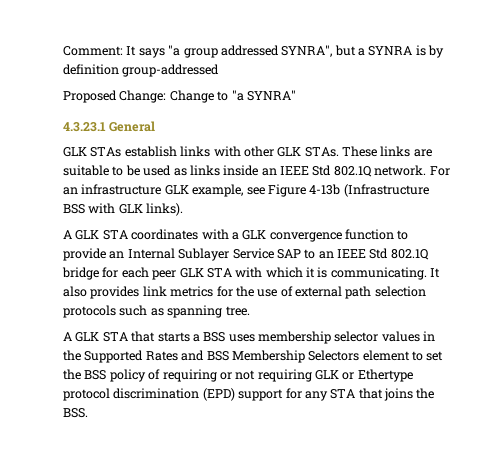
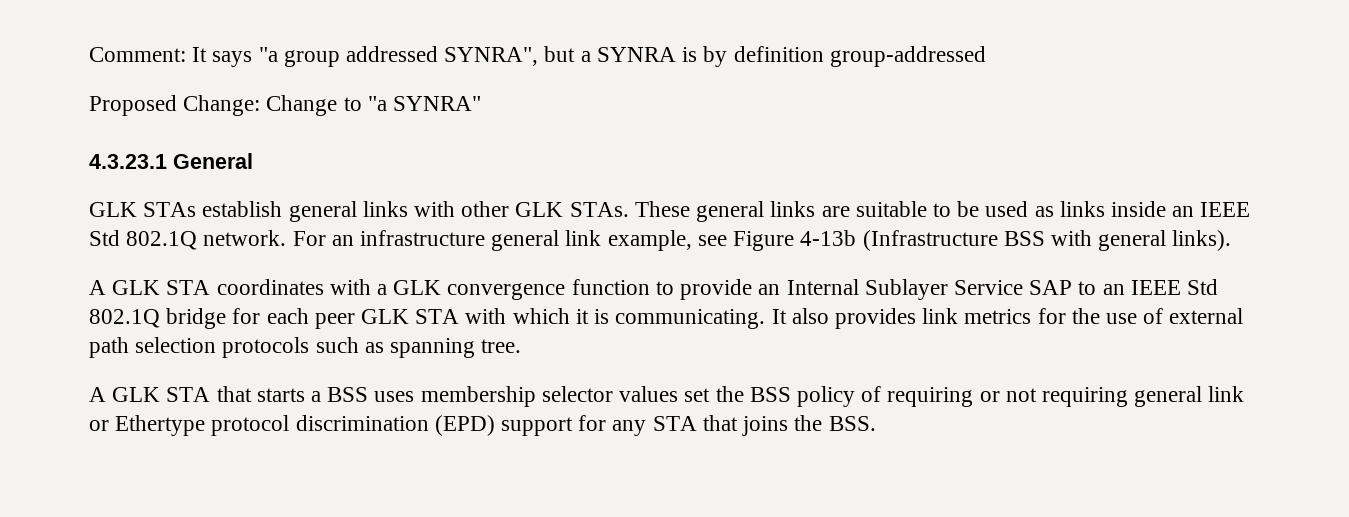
(177, 151) none -> [288,201,357,222] general
(377, 151) none -> [696,201,765,222] general
[164,185,189,195] GLK -> [491,230,602,251] general link
[118,204,143,214] GLK -> [1098,230,1167,251] general
[423,331,436,341] [63,350,423,363] in the Supported Rates and BSS Membership Selectors element to -> (679, 394) none
[315,370,339,380] GLK -> [1134,386,1245,407] general link

